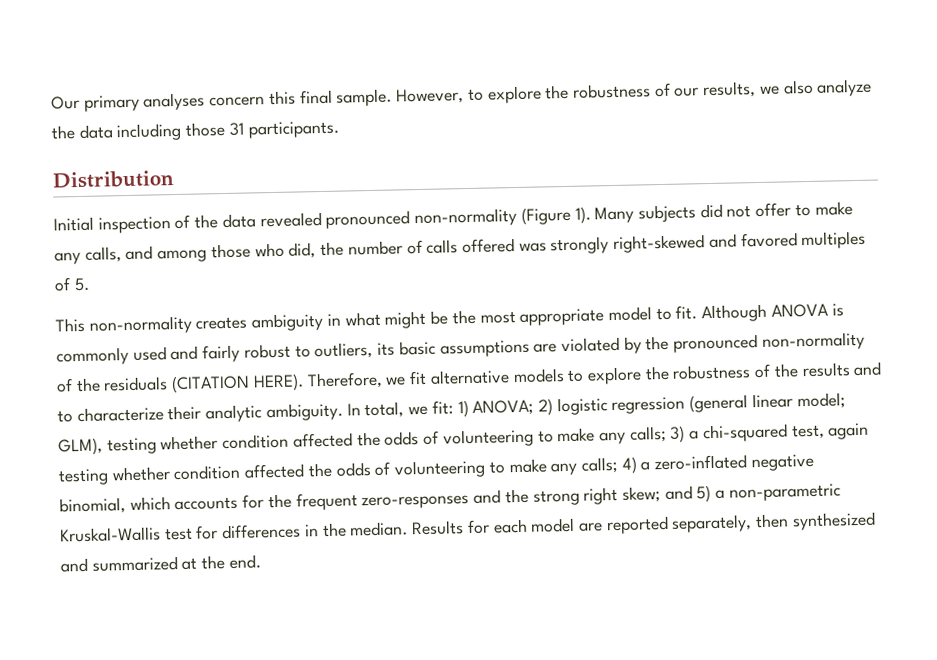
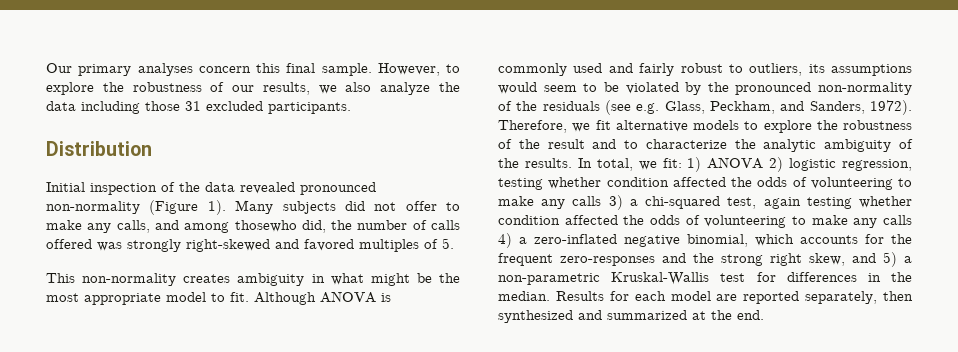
(244, 129) none -> [206,101,263,111] excluded
[210,242,285,259] those who -> [234,220,297,232] thosewho
[398,339,558,358] basic assumptions are -> [831,64,912,76] [498,82,619,94] assumptions would seem to be
[171,373,304,394] (CITATION HERE). -> [605,100,912,115] (see e.g. Glass, Peckham, and Sanders, 1972).
[801,362,851,378] results -> [547,139,585,149] result
[167,402,343,423] their analytic ambiguity. -> [734,139,913,152] [498,158,572,168] the analytic ambiguity of the results.
[472,399,535,416] ANOVA; -> [707,157,764,169] ANOVA
[611,392,846,415] [58,437,103,456] regression (general linear model; GLM), -> [842,159,912,171] regression,
[629,425,667,443] calls; -> [572,196,602,206] calls
[580,456,618,474] calls; -> [883,215,912,225] calls
[621,486,661,503] skew; -> [809,253,845,266] skew,

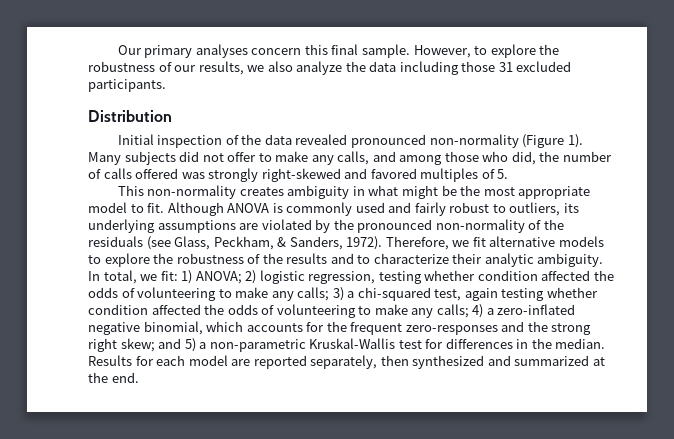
[234,220,297,232] thosewho -> [444,151,509,162] those who
[831,64,912,76] [498,82,619,94] assumptions would seem to be -> [88,219,259,233] underlying assumptions are
[636,103,660,114] e.g. -> (171, 243) none
[780,101,805,111] and -> [277,237,287,247] &
[547,139,585,149] result -> [286,253,328,264] results
[734,139,913,152] [498,158,572,168] the analytic ambiguity of the results. -> [452,253,604,267] their analytic ambiguity.
[707,157,764,169] ANOVA -> [195,271,242,284] ANOVA;
[572,196,602,206] calls -> [297,287,330,301] calls;
[883,215,912,225] calls -> [436,304,469,318] calls;
[809,253,845,266] skew, -> [120,338,155,352] skew;

